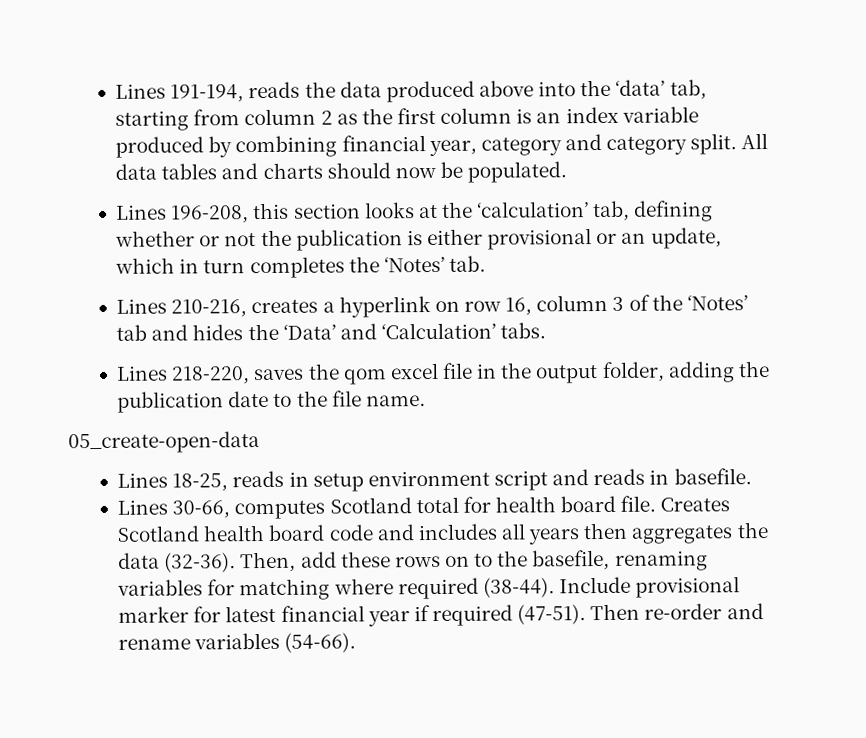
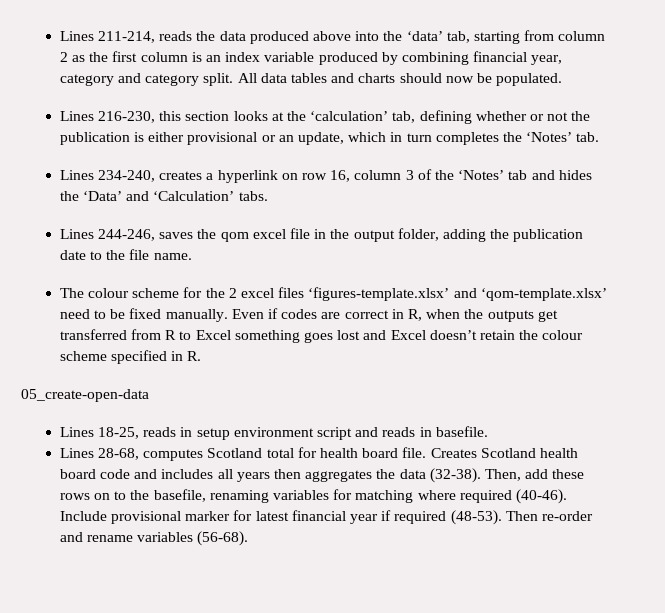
[115,83,245,103] Lines 191-194, -> [59,31,156,43] Lines 211-214,
[171,205,250,224] 196-208, -> [98,111,156,123] 216-230,
[171,299,248,318] 210-216, -> [98,170,156,182] 234-240,
[171,366,251,385] 218-220, -> [98,229,156,241] 244-246,
(426, 401) none -> [59,287,607,301] [59,308,558,322] [59,329,584,343] [59,350,202,364] // The colour scheme for the 2 excel files ‘figures-template.xlsx’ and ‘qom-template.xlsx’ need to be fixed manually. Even if codes are correct in R, when the outputs get transferred from R to Excel something goes lost and Excel doesn’t retain the colour scheme specified in R.
[172,500,231,519] 30-66, -> [98,448,140,460] 28-68,
[164,552,237,573] (32-36). -> [429,468,481,483] (32-38).
[482,577,555,598] (38-44). -> [515,489,567,504] (40-46).
[517,604,587,625] (47-51). -> [450,510,502,525] (48-53).
[284,632,357,653] (54-66). -> [197,531,249,546] (56-68).

